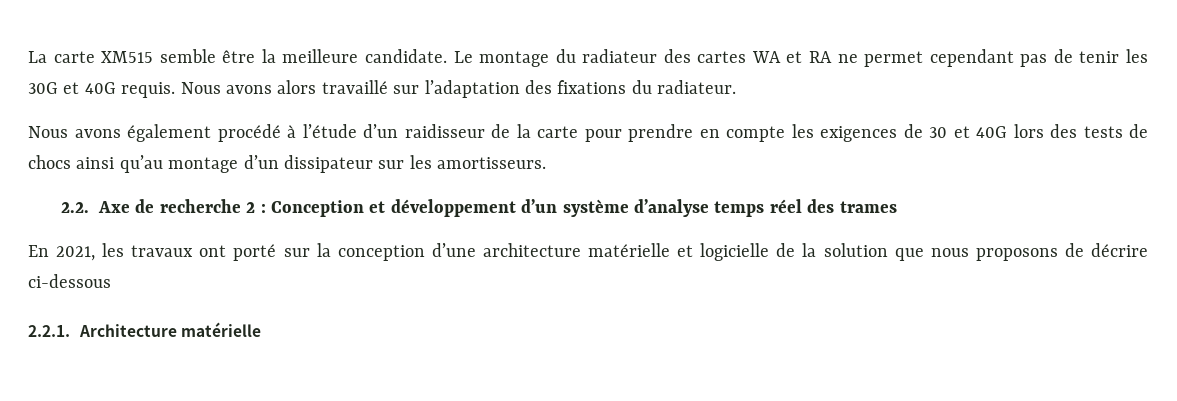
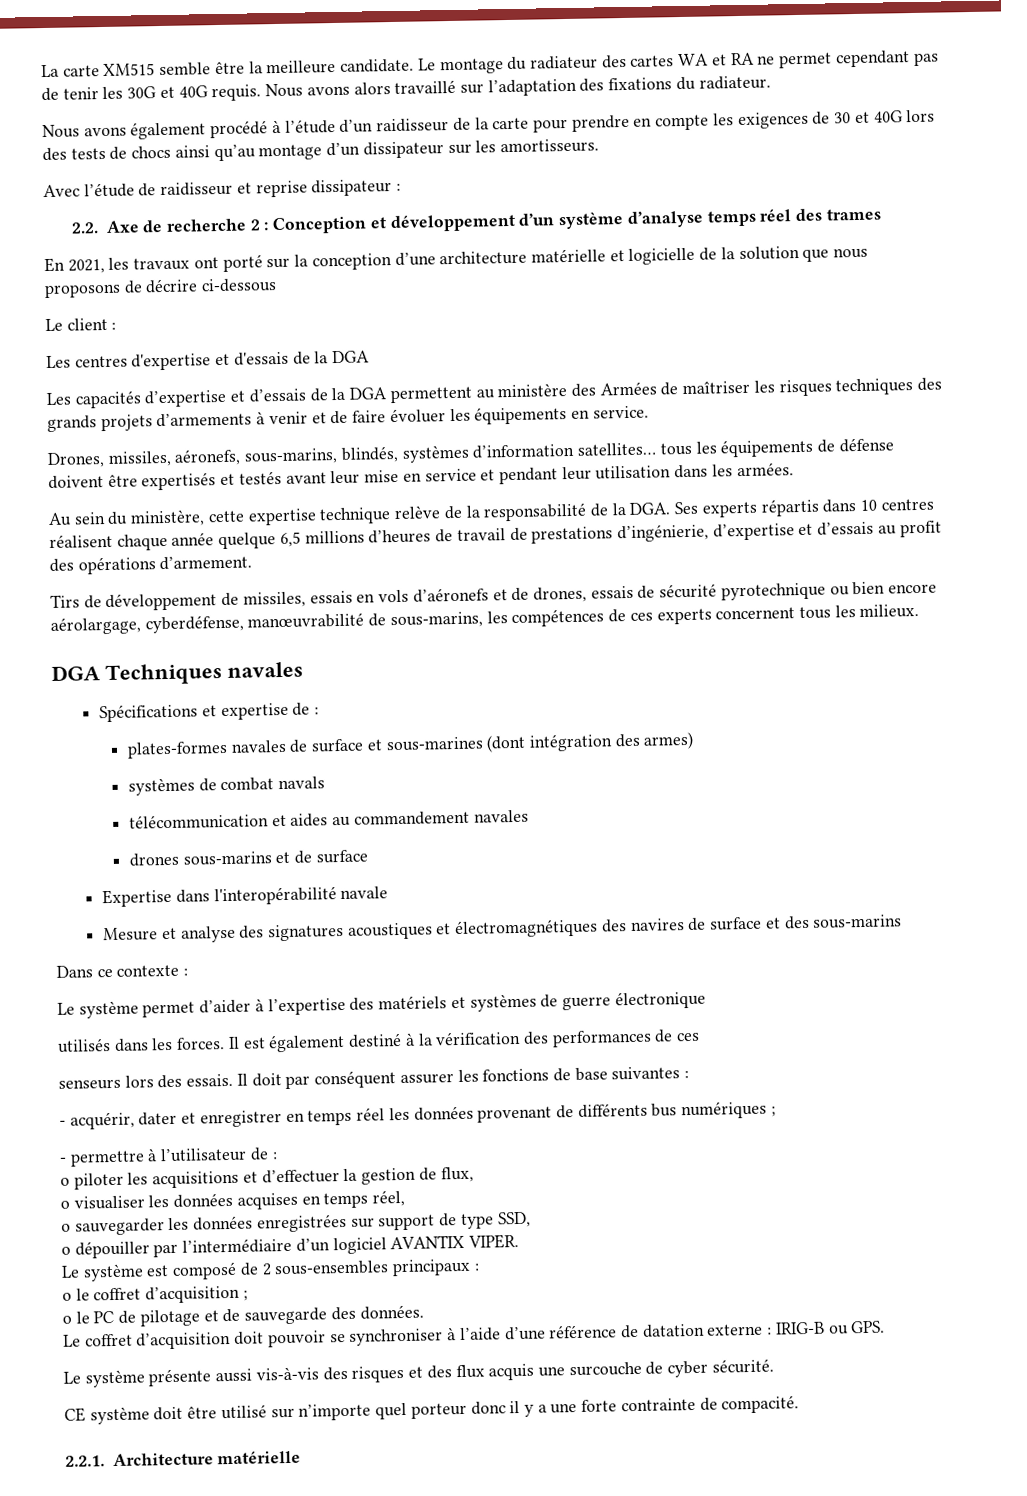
(547, 163) none -> [43,179,402,198] // Avec l’étude de raidisseur et reprise dissipateur :
(111, 281) none -> [45,317,117,332] [46,350,371,371] [46,377,943,409] [47,405,649,433] [47,437,894,468] [48,462,794,491] [48,498,934,527] [49,520,942,551] [49,555,253,575] [50,581,938,612] [50,603,920,635] [51,661,303,686] [99,702,319,723] [126,731,695,759] [127,776,326,796] [128,809,529,830] [128,849,368,867] [102,886,389,908] [103,914,903,943] [56,964,189,978] [57,990,706,1019] [57,1029,701,1053] [58,1066,690,1090] [59,1100,776,1130] [60,1147,278,1167] [60,1166,474,1190] [60,1189,406,1210] [61,1211,531,1236] [61,1233,520,1259] [61,1258,480,1282] [62,1285,248,1304] [62,1304,424,1327] [63,1320,886,1350] [63,1358,774,1388] [64,1395,800,1425] // Le client : // Les centres d'expertise et d'essais de la DGA // Les capacités d’expertise et d’essais de la DGA permettent au ministère des Armées de maîtriser les risques techniques des grands projets d’armements à venir et de faire évoluer les équipements en service. // Drones, missiles, aéronefs, sous-marins, blindés, systèmes d’information satellites… tous les équipements de défense doivent être expertisés et testés avant leur mise en service et pendant leur utilisation dans les armées. // Au sein du ministère, cette expertise technique relève de la responsabilité de la DGA. Ses experts répartis dans 10 centres réalisent chaque année quelque 6,5 millions d’heures de travail de prestations d’ingénierie, d’expertise et d’essais au profit des opérations d’armement. // Tirs de développement de missiles, essais en vols d’aéronefs et de drones, essais de sécurité pyrotechnique ou bien encore aérolargage, cyberdéfense, manœuvrabilité de sous-marins, les compétences de ces experts concernent tous les milieux. // DGA Techniques navales // Spécifications et expertise de : // plates-formes navales de surface et sous-marines (dont intégration des armes) // systèmes de combat navals // télécommunication et aides au commandement navales // drones sous-marins et de surface // Expertise dans l'interopérabilité navale // Mesure et analyse des signatures acoustiques et électromagnétiques des navires de surface et des sous-marins // Dans ce contexte : // Le système permet d’aider à l’expertise des matériels et systèmes de guerre électronique // utilisés dans les forces. Il est également destiné à la vérification des performances de ces // senseurs lors des essais. Il doit par conséquent assurer les fonctions de base suivantes : // - acquérir, dater et enregistrer en temps réel les données provenant de différents bus numériques ; // - permettre à l’utilisateur de : // o piloter les acquisitions et d’effectuer la gestion de flux, // o visualiser les données acquises en temps réel, // o sauvegarder les données enregistrées sur support de type SSD, // o dépouiller par l’intermédiaire d’un logiciel AVANTIX VIPER. // Le système est composé de 2 sous-ensembles principaux : // o le coffret d’acquisition ; // o le PC de pilotage et de sauvegarde des données. // Le coffret d’acquisition doit pouvoir se synchroniser à l’aide d’une référence de datation externe : IRIG-B ou GPS. // Le système présente aussi vis-à-vis des risques et des flux acquis une surcouche de cyber sécurité. // CE système doit être utilisé sur n’importe quel porteur donc il y a une forte contrainte de compacité.

